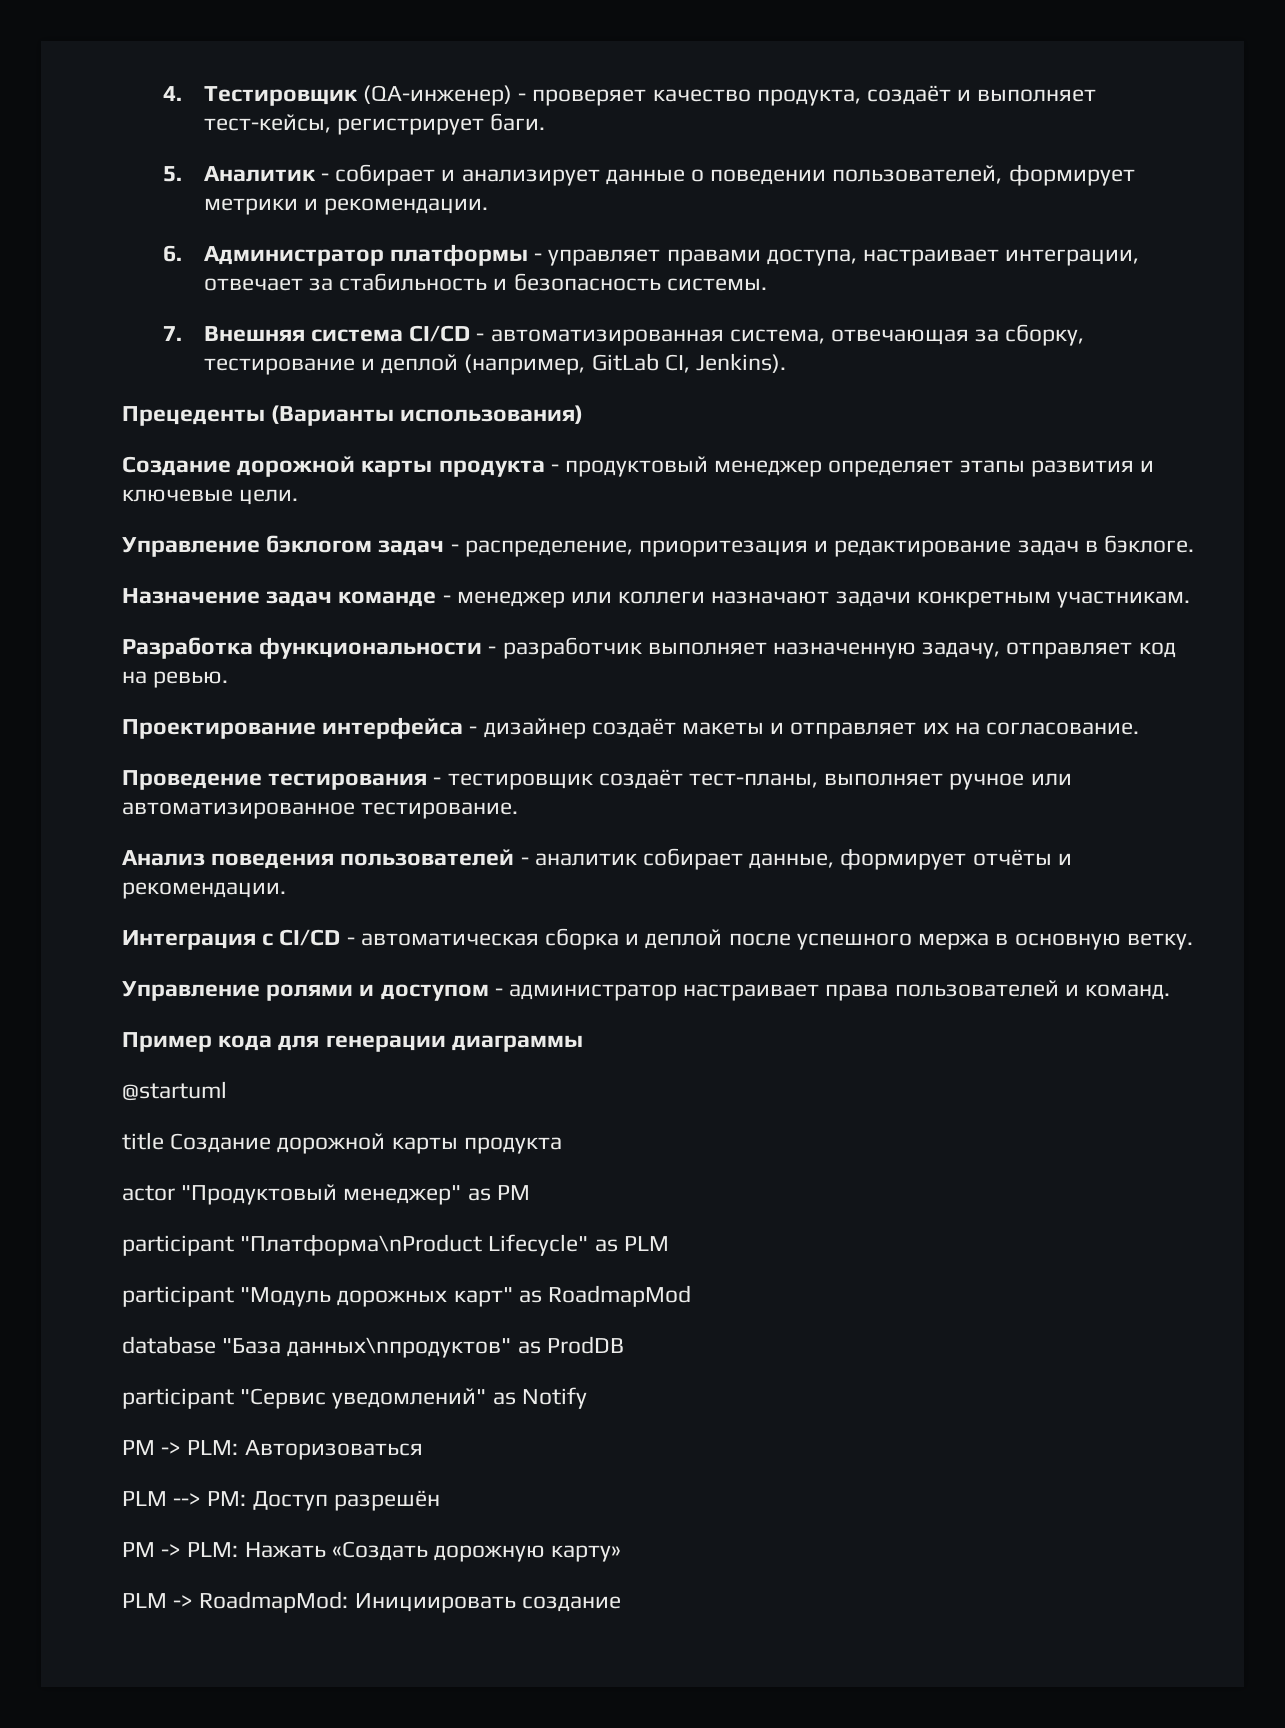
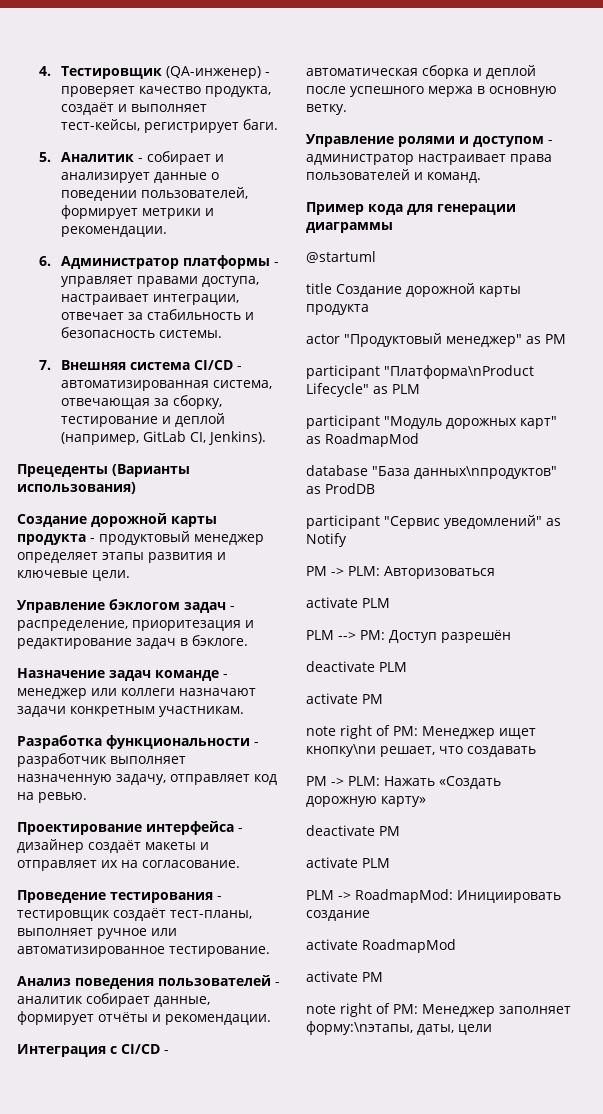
(423, 1450) none -> [306,597,390,608] // activate PLM
(440, 1500) none -> [306,661,407,672] [306,693,383,704] [306,725,536,739] [306,744,536,757] // deactivate PLM // activate PM // note right of PM: Менеджер ищет кнопку\nи решает, что создавать
(622, 1553) none -> [306,825,400,836] [306,857,390,868] // deactivate PM // activate PLM
(621, 1604) none -> [306,939,456,953] [306,971,383,982] [306,1003,571,1017] [306,1021,492,1035] // activate RoadmapMod // activate PM // note right of PM: Менеджер заполняет форму:\nэтапы, даты, цели

